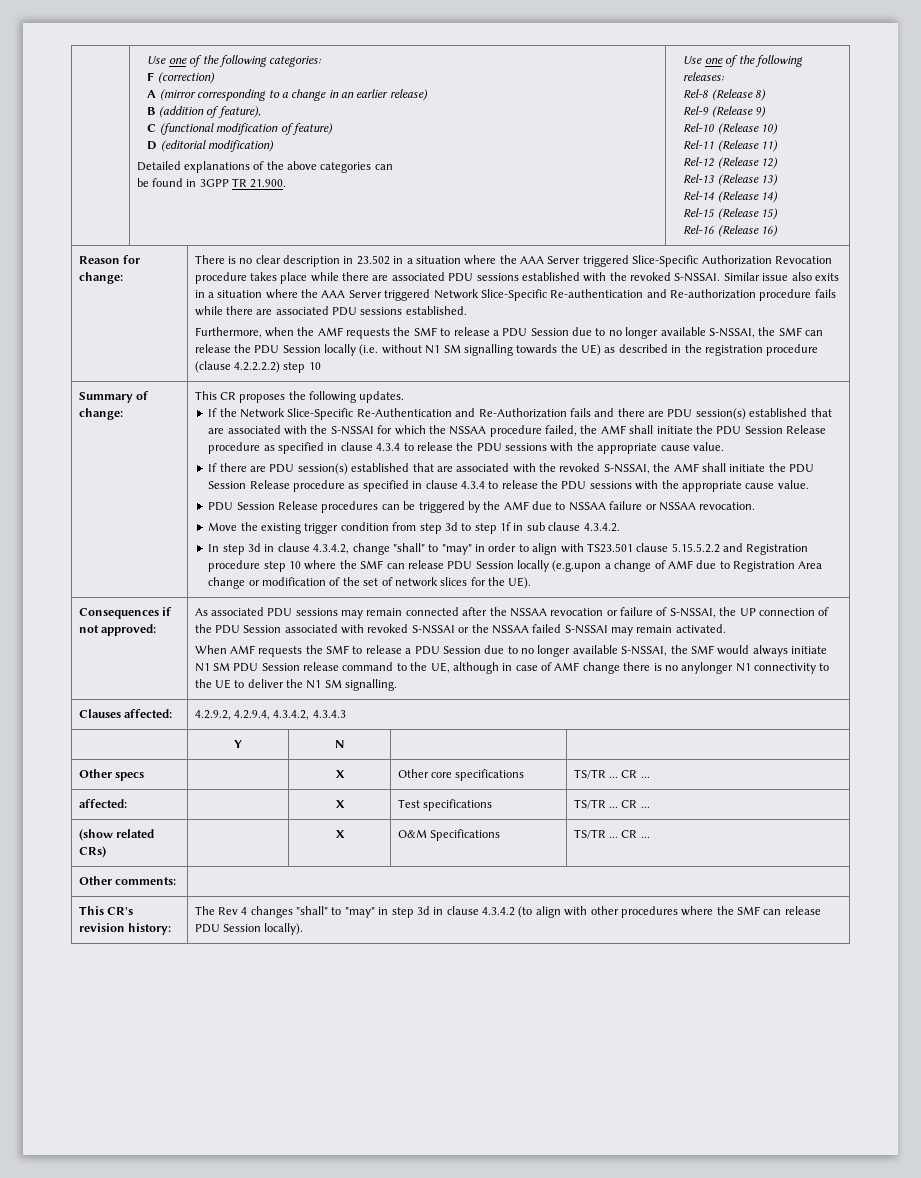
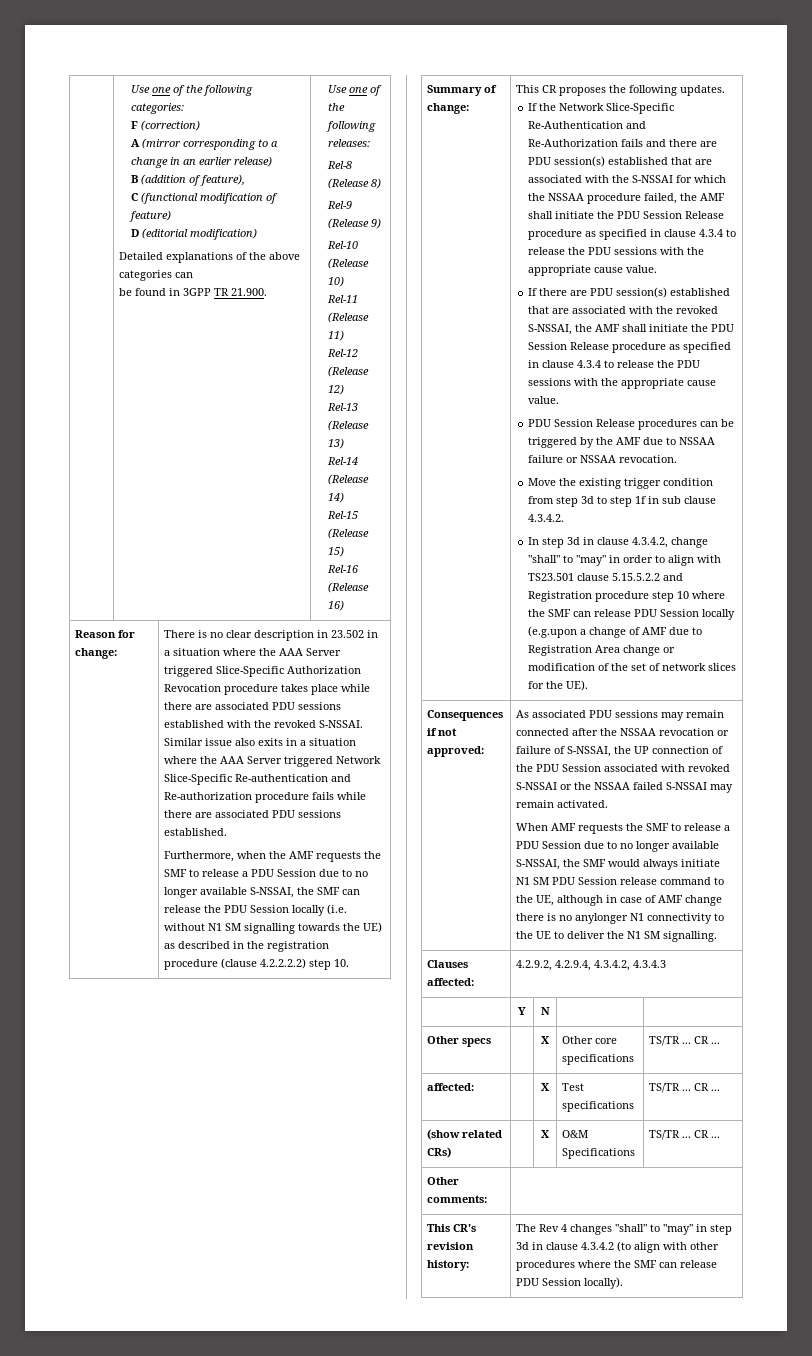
[308,362,321,370] 10 -> [334,959,350,967] 10.

